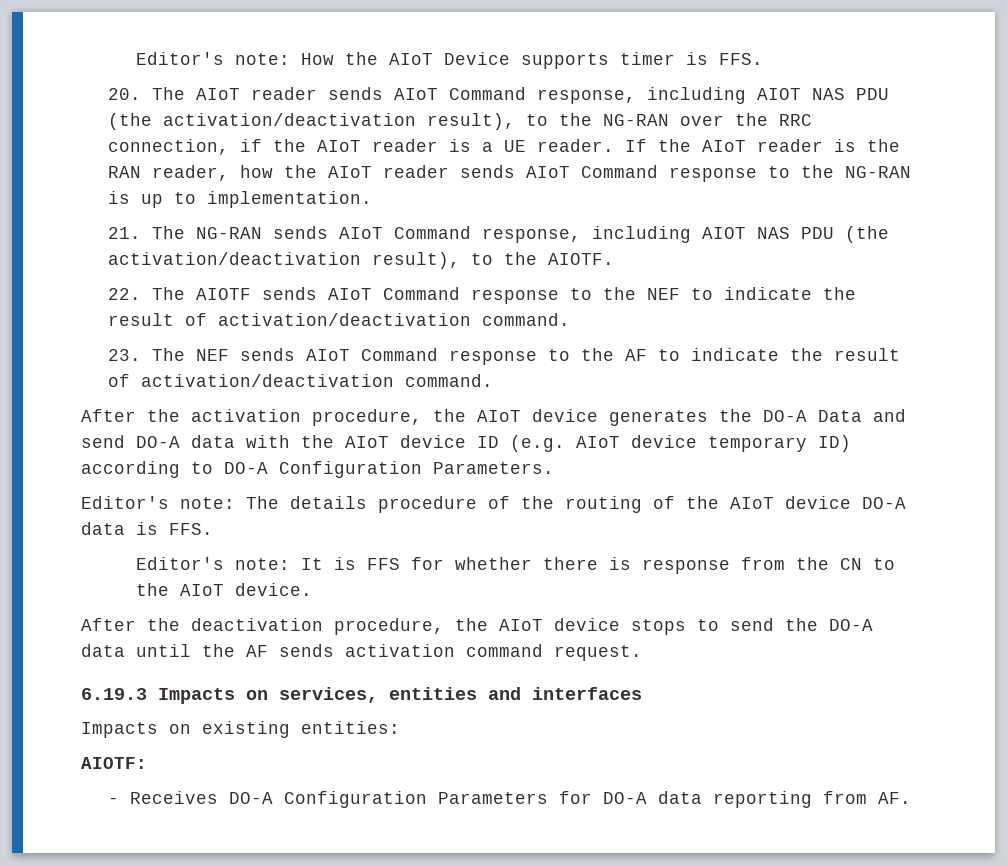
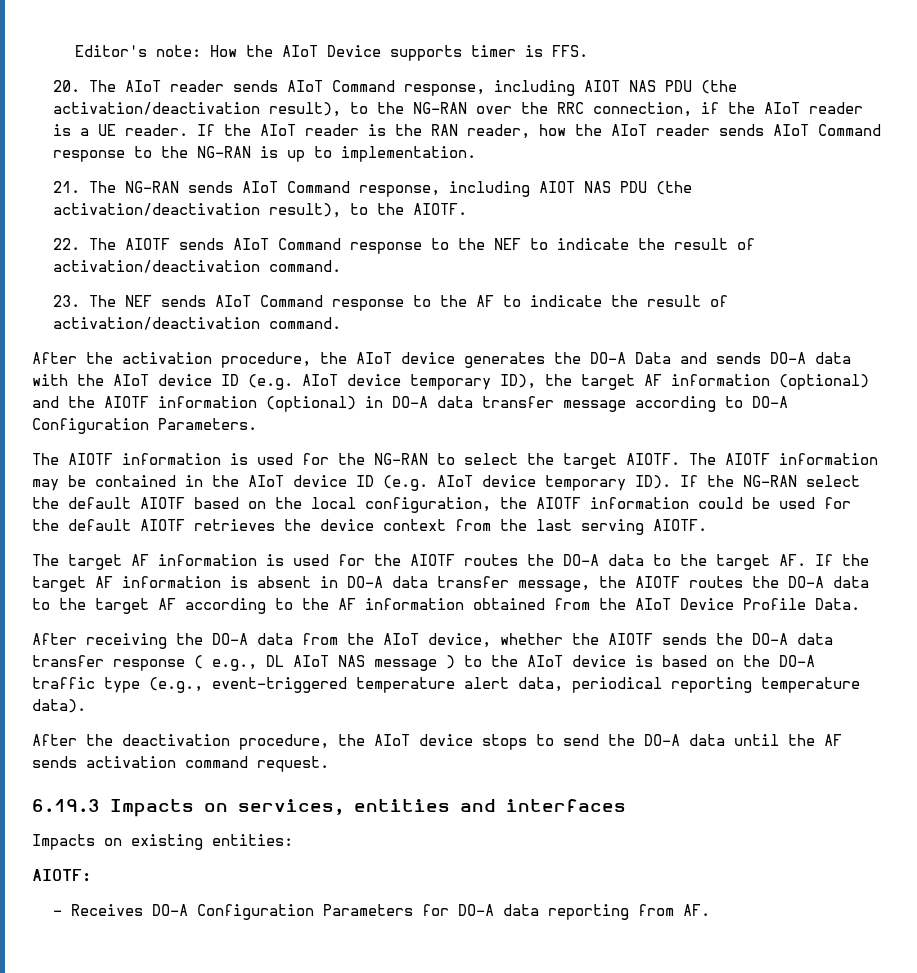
[81,435,125,448] send -> [716,352,761,364] sends
[818,435,851,452] ID) -> [500,374,869,390] [32,396,626,412] ID), the target AF information (optional) and the AIOTF information (optional) in DO-A data transfer message
[81,496,906,513] [81,522,213,535] [135,557,895,574] [135,583,312,596] Editor's note: The details procedure of the routing of the AIoT device DO-A data is FFS. // Editor's note: It is FFS for whether there is response from the CN to the AIoT device. -> [32,453,878,469] [32,475,860,491] [32,497,851,513] [32,519,707,535] [32,554,869,570] [32,576,869,592] [32,598,860,614] [32,633,833,649] [32,655,815,671] [32,677,860,693] [32,699,86,713] The AIOTF information is used for the NG-RAN to select the target AIOTF. The AIOTF information may be contained in the AIoT device ID (e.g. AIoT device temporary ID). If the NG-RAN select the default AIOTF based on the local configuration, the AIOTF information could be used for the default AIOTF retrieves the device context from the last serving AIOTF. // The target AF information is used for the AIOTF routes the DO-A data to the target AF. If the target AF information is absent in DO-A data transfer message, the AIOTF routes the DO-A data to the target AF according to the AF information obtained from the AIoT Device Profile Data. // After receiving the DO-A data from the AIoT device, whether the AIOTF sends the DO-A data transfer response ( e.g., DL AIoT NAS message ) to the AIoT device is based on the DO-A traffic type (e.g., event-triggered temperature alert data, periodical reporting temperature data).

